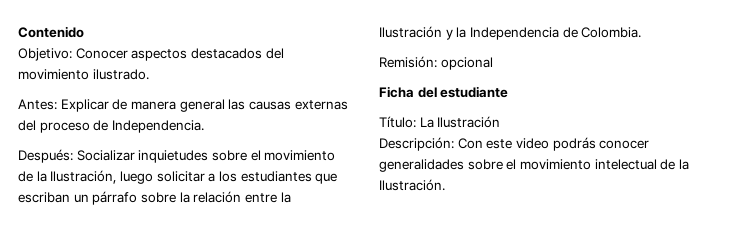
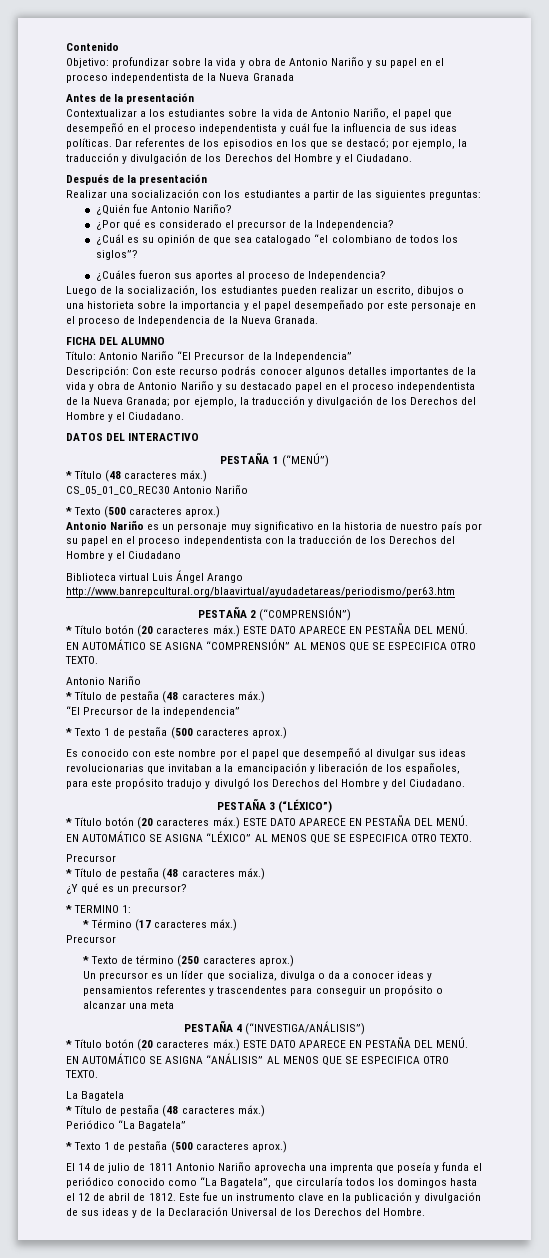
[75,48,284,61] [18,69,149,80] [18,99,348,112] [18,120,204,133] [18,149,336,163] [18,170,338,184] [18,191,291,205] [379,26,642,40] [379,56,493,70] [379,86,509,98] [379,116,501,128] Conocer aspectos destacados del movimiento ilustrado. // Antes: Explicar de manera general las causas externas del proceso de Independencia. // Después: Socializar inquietudes sobre el movimiento de la Ilustración, luego solicitar a los estudiantes que escriban un párrafo sobre la relación entre la Ilustración y la Independencia de Colombia. // Remisión: opcional // Ficha del estudiante // Título: La Ilustración -> [112,57,445,68] [66,73,294,83] [66,93,195,104] [66,108,453,119] [66,123,458,134] [66,138,468,149] [66,153,413,164] [66,174,208,185] [66,189,482,200] [95,204,232,215] [95,219,395,230] [95,234,458,245] [95,250,138,260] [95,270,387,281] [66,285,465,296] [66,300,477,311] [66,316,318,326] [66,337,166,345] [65,351,352,362] profundizar sobre la vida y obra de Antonio Nariño y su papel en el proceso independentista de la Nueva Granada // Antes de la presentación // Contextualizar a los estudiantes sobre la vida de Antonio Nariño, el papel que desempeñó en el proceso independentista y cuál fue la influencia de sus ideas políticas. Dar referentes de los episodios en los que se destacó; por ejemplo, la traducción y divulgación de los Derechos del Hombre y el Ciudadano. // Después de la presentación // Realizar una socialización con los estudiantes a partir de las siguientes preguntas: // ¿Quién fue Antonio Nariño? // ¿Por qué es considerado el precursor de la Independencia? // ¿Cuál es su opinión de que sea catalogado “el colombiano de todos los siglos”? // ¿Cuáles fueron sus aportes al proceso de Independencia? // Luego de la socialización, los estudiantes pueden realizar un escrito, dibujos o una historieta sobre la importancia y el papel desempeñado por este personaje en el proceso de Independencia de la Nueva Granada. // FICHA DEL ALUMNO // Título: Antonio Nariño “El Precursor de la Independencia”
[515,138,549,149] video -> [179,368,219,375] recurso
[379,159,689,172] [379,179,445,191] generalidades sobre el movimiento intelectual de la Ilustración. -> [304,367,477,377] [66,381,476,392] [66,396,477,407] [66,412,185,422] [66,433,200,441] [220,452,329,467] [65,470,208,482] [66,485,249,495] [65,506,221,518] [66,520,483,532] [66,535,456,546] [66,551,182,561] [66,570,244,583] [66,587,455,597] [197,606,352,621] [65,623,469,637] [66,639,477,652] [65,656,98,664] [66,676,142,685] [65,691,265,703] [66,706,241,717] [65,727,287,739] [66,748,467,759] [66,763,461,774] [66,778,466,789] [216,798,333,813] [65,815,469,829] [66,831,473,844] [66,854,116,862] [65,868,265,880] [66,883,188,894] [65,905,132,913] [81,919,238,931] [66,935,116,943] [81,955,294,967] [82,970,433,981] [82,985,443,996] [82,1001,175,1009] [183,1020,366,1035] [65,1037,469,1051] [66,1053,450,1066] [65,1070,98,1078] [66,1091,125,1101] [65,1105,265,1117] [66,1120,187,1131] [65,1141,287,1153] [66,1162,482,1173] [66,1177,478,1188] [66,1192,481,1203] [66,1207,426,1218] algunos detalles importantes de la vida y obra de Antonio Nariño y su destacado papel en el proceso independentista de la Nueva Granada; por ejemplo, la traducción y divulgación de los Derechos del Hombre y el Ciudadano. // DATOS DEL INTERACTIVO // PESTAÑA 1 (“MENÚ”) // * Título (48 caracteres máx.) // CS_05_01_CO_REC30 Antonio Nariño // * Texto (500 caracteres aprox.) // Antonio Nariño es un personaje muy significativo en la historia de nuestro país por su papel en el proceso independentista con la traducción de los Derechos del Hombre y el Ciudadano // Biblioteca virtual Luis Ángel Arango http://www.banrepcultural.org/blaavirtual/ayudadetareas/periodismo/per63.htm // PESTAÑA 2 (“COMPRENSIÓN”) // * Título botón (20 caracteres máx.) ESTE DATO APARECE EN PESTAÑA DEL MENÚ. EN AUTOMÁTICO SE ASIGNA “COMPRENSIÓN” AL MENOS QUE SE ESPECIFICA OTRO TEXTO. // Antonio Nariño // * Título de pestaña (48 caracteres máx.) // “El Precursor de la independencia” // * Texto 1 de pestaña (500 caracteres aprox.) // Es conocido con este nombre por el papel que desempeñó al divulgar sus ideas revolucionarias que invitaban a la emancipación y liberación de los españoles, para este propósito tradujo y divulgó los Derechos del Hombre y del Ciudadano. // PESTAÑA 3 (“LÉXICO”) // * Título botón (20 caracteres máx.) ESTE DATO APARECE EN PESTAÑA DEL MENÚ. EN AUTOMÁTICO SE ASIGNA “LÉXICO” AL MENOS QUE SE ESPECIFICA OTRO TEXTO. // Precursor // * Título de pestaña (48 caracteres máx.) // ¿Y qué es un precursor? // * TERMINO 1: // * Término (17 caracteres máx.) // Precursor // * Texto de término (250 caracteres aprox.) // Un precursor es un líder que socializa, divulga o da a conocer ideas y pensamientos referentes y trascendentes para conseguir un propósito o alcanzar una meta // PESTAÑA 4 (“INVESTIGA/ANÁLISIS”) // * Título botón (20 caracteres máx.) ESTE DATO APARECE EN PESTAÑA DEL MENÚ. EN AUTOMÁTICO SE ASIGNA “ANÁLISIS” AL MENOS QUE SE ESPECIFICA OTRO TEXTO. // La Bagatela // * Título de pestaña (48 caracteres máx.) // Periódico “La Bagatela” // * Texto 1 de pestaña (500 caracteres aprox.) // El 14 de julio de 1811 Antonio Nariño aprovecha una imprenta que poseía y funda el periódico conocido como “La Bagatela”, que circularía todos los domingos hasta el 12 de abril de 1812. Este fue un instrumento clave en la publicación y divulgación de sus ideas y de la Declaración Universal de los Derechos del Hombre.

